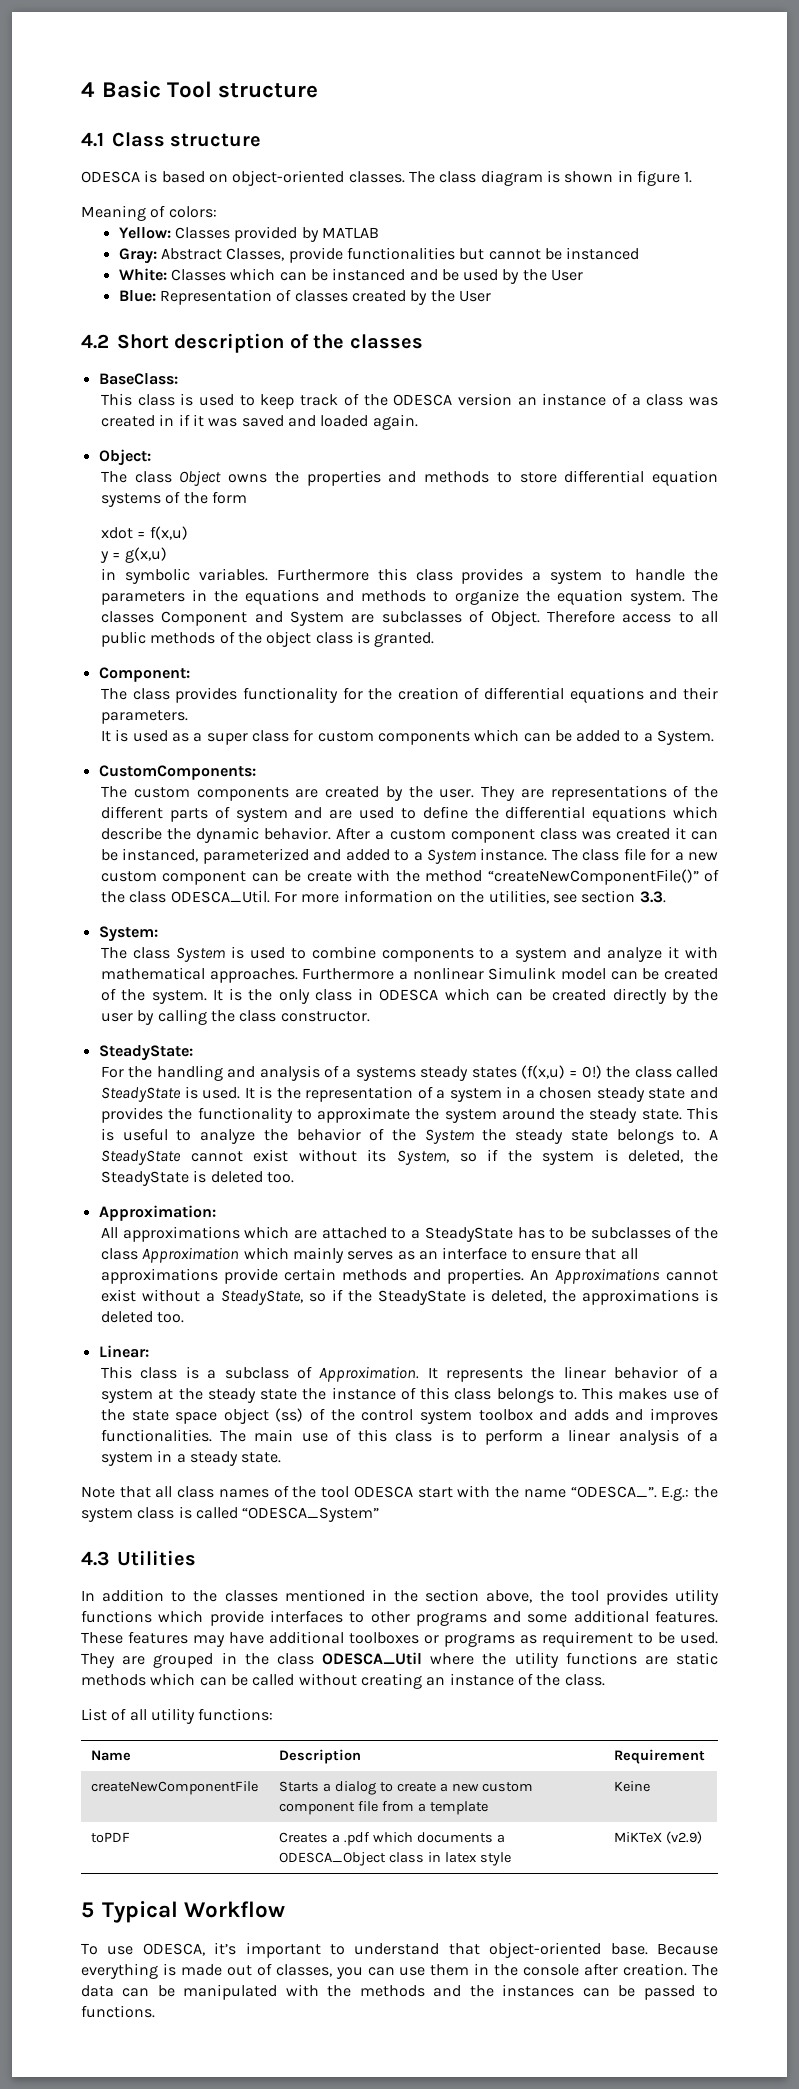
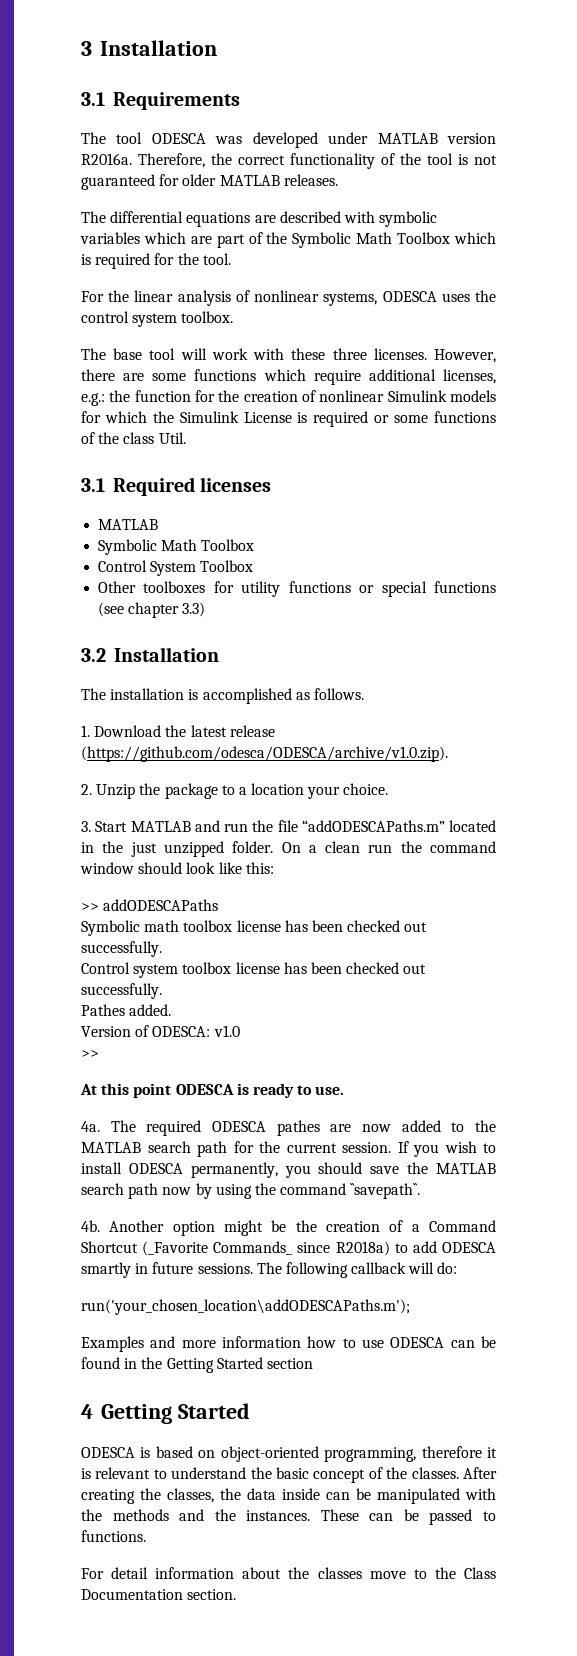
[81,81,319,98] [81,132,262,147] 4 Basic Tool structure // 4.1 Class structure -> [81,40,217,56] [81,92,240,110] [81,132,496,148] [81,153,497,169] [81,174,338,190] [81,211,438,227] [80,232,497,248] [81,253,231,269] [81,290,497,306] [81,311,234,327] [81,348,496,363] [81,369,496,385] [81,390,496,406] [81,411,497,427] [81,432,186,444] [81,477,272,496] [98,519,159,530] [98,539,255,555] [98,560,254,576] [98,581,496,597] [98,602,206,618] [81,647,219,662] [81,688,364,704] [81,725,275,737] [81,746,448,762] [81,783,389,799] [81,820,496,832] [81,841,497,857] [80,862,274,874] [81,899,219,911] [81,920,428,936] [81,941,162,957] [81,962,427,978] [81,983,162,999] [81,1004,172,1016] [81,1025,240,1037] [81,1050,99,1058] [80,1083,345,1098] [81,1120,497,1136] [81,1141,496,1157] [81,1162,496,1178] [81,1183,421,1199] [81,1220,496,1236] [81,1241,497,1256] [81,1262,458,1278] [81,1299,410,1315] [81,1336,496,1352] [81,1357,313,1373] [81,1403,250,1424] 3 Installation // 3.1 Requirements // The tool ODESCA was developed under MATLAB version R2016a. Therefore, the correct functionality of the tool is not guaranteed for older MATLAB releases. // The differential equations are described with symbolic variables which are part of the Symbolic Math Toolbox which is required for the tool. // For the linear analysis of nonlinear systems, ODESCA uses the control system toolbox. // The base tool will work with these three licenses. However, there are some functions which require additional licenses, e.g.: the function for the creation of nonlinear Simulink models for which the Simulink License is required or some functions of the class Util. // 3.1 Required licenses // MATLAB // Symbolic Math Toolbox // Control System Toolbox // Other toolboxes for utility functions or special functions (see chapter 3.3) // 3.2 Installation // The installation is accomplished as follows. // 1. Download the latest release (https://github.com/odesca/ODESCA/archive/v1.0.zip). // 2. Unzip the package to a location your choice. // 3. Start MATLAB and run the file “addODESCAPaths.m” located in the just unzipped folder. On a clean run the command window should look like this: // >> addODESCAPaths // Symbolic math toolbox license has been checked out successfully. // Control system toolbox license has been checked out successfully. // Pathes added. // Version of ODESCA: v1.0 // >> // At this point ODESCA is ready to use. // 4a. The required ODESCA pathes are now added to the MATLAB search path for the current session. If you wish to install ODESCA permanently, you should save the MATLAB search path now by using the command ``savepath``. // 4b. Another option might be the creation of a Command Shortcut (_Favorite Commands_ since R2018a) to add ODESCA smartly in future sessions. The following callback will do: // run('your_chosen_location\addODESCAPaths.m'); // Examples and more information how to use ODESCA can be found in the Getting Started section // 4 Getting Started
[348,170,693,186] [81,205,217,221] [118,226,379,242] [118,247,640,264] [118,268,584,284] [118,289,491,305] [81,333,423,353] [98,373,178,385] [100,393,719,409] [100,414,418,430] [98,449,151,466] [100,470,718,486] [100,491,247,507] [100,526,188,540] [99,547,167,563] [100,568,718,584] [100,589,718,605] [100,610,719,626] [100,631,435,647] [98,667,190,682] [100,687,718,703] [100,710,188,724] [100,729,715,745] [98,765,256,780] [100,785,718,801] [100,806,718,822] [100,827,718,843] [100,848,718,864] [100,869,719,885] [100,890,666,904] [98,926,158,942] [100,946,718,962] [100,967,719,983] [100,988,719,1004] [100,1009,370,1025] [98,1045,193,1061] [100,1065,719,1081] [100,1086,718,1102] [100,1107,718,1123] [100,1128,719,1144] [100,1149,718,1165] [100,1170,294,1186] [98,1205,216,1221] [100,1226,718,1242] [100,1247,638,1263] [100,1268,718,1284] [100,1289,718,1305] [100,1311,185,1323] [98,1345,149,1358] [100,1366,718,1382] [100,1387,720,1403] [100,1408,719,1424] [100,1429,719,1445] [100,1450,282,1466] [81,1485,719,1501] [81,1506,380,1522] [81,1550,196,1566] [81,1589,719,1605] [81,1610,718,1626] [81,1631,718,1647] [81,1652,718,1668] [81,1673,605,1689] [81,1708,274,1724] [91,1750,132,1761] [279,1749,362,1764] [614,1749,706,1764] [91,1781,259,1795] [279,1781,534,1795] [279,1801,488,1815] [614,1781,651,1792] [91,1832,131,1843] [279,1832,505,1846] [279,1852,511,1866] [614,1831,702,1844] [81,1901,286,1923] [81,1942,718,1958] [81,1963,719,1979] [81,1985,114,1997] classes. The class diagram is shown in figure 1. // Meaning of colors: // Yellow: Classes provided by MATLAB // Gray: Abstract Classes, provide functionalities but cannot be instanced // White: Classes which can be instanced and be used by the User // Blue: Representation of classes created by the User // 4.2 Short description of the classes // BaseClass: // This class is used to keep track of the ODESCA version an instance of a class was created in if it was saved and loaded again. // Object: // The class Object owns the properties and methods to store differential equation systems of the form // xdot = f(x,u) // y = g(x,u) // in symbolic variables. Furthermore this class provides a system to handle the parameters in the equations and methods to organize the equation system. The classes Component and System are subclasses of Object. Therefore access to all public methods of the object class is granted. // Component: // The class provides functionality for the creation of differential equations and their parameters. // It is used as a super class for custom components which can be added to a System. // CustomComponents: // The custom components are created by the user. They are representations of the different parts of system and are used to define the differential equations which describe the dynamic behavior. After a custom component class was created it can be instanced, parameterized and added to a System instance. The class file for a new custom component can be create with the method “createNewComponentFile()” of the class ODESCA_Util. For more information on the utilities, see section 3.3. // System: // The class System is used to combine components to a system and analyze it with mathematical approaches. Furthermore a nonlinear Simulink model can be created of the system. It is the only class in ODESCA which can be created directly by the user by calling the class constructor. // SteadyState: // For the handling and analysis of a systems steady states (f(x,u) = 0!) the class called SteadyState is used. It is the representation of a system in a chosen steady state and provides the functionality to approximate the system around the steady state. This is useful to analyze the behavior of the System the steady state belongs to. A SteadyState cannot exist without its System, so if the system is deleted, the SteadyState is deleted too. // Approximation: // All approximations which are attached to a SteadyState has to be subclasses of the class Approximation which mainly serves as an interface to ensure that all approximations provide certain methods and properties. An Approximations cannot exist without a SteadyState, so if the SteadyState is deleted, the approximations is deleted too. // Linear: // This class is a subclass of Approximation. It represents the linear behavior of a system at the steady state the instance of this class belongs to. This makes use of the state space object (ss) of the control system toolbox and adds and improves functionalities. The main use of this class is to perform a linear analysis of a system in a steady state. // Note that all class names of the tool ODESCA start with the name “ODESCA_”. E.g.: the system class is called “ODESCA_System” // 4.3 Utilities // In addition to the classes mentioned in the section above, the tool provides utility functions which provide interfaces to other programs and some additional features. These features may have additional toolboxes or programs as requirement to be used. They are grouped in the class ODESCA_Util where the utility functions are static methods which can be called without creating an instance of the class. // List of all utility functions: // Name | Description | Requirement // createNewComponentFile | Starts a dialog to create a new custom component file from a template | Keine // toPDF | Creates a .pdf which documents a ODESCA_Object class in latex style | MiKTeX (v2.9) // 5 Typical Workflow // To use ODESCA, it’s important to understand that object-oriented base. Because everything is made out of classes, you can use them in the console after creation. The data -> [324,1446,497,1462] [81,1467,497,1483] [81,1488,320,1504] programming, therefore it is relevant to understand the basic concept of the classes. After creating the classes, the data inside
[502,1984,575,1997] instances -> [246,1509,359,1521] instances. These
(155, 2011) none -> [81,1567,496,1579] [81,1589,237,1600] // For detail information about the classes move to the Class Documentation section.

